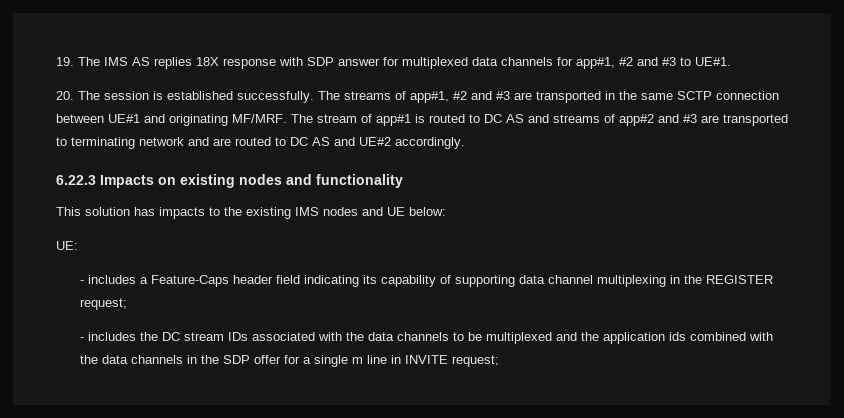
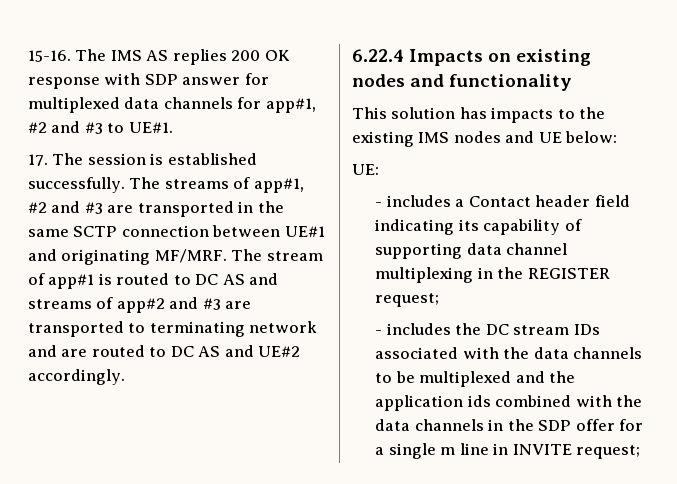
[56,57,74,66] 19. -> [28,50,71,62] 15-16.
[196,57,219,66] 18X -> [231,50,290,61] 200 OK
[56,91,74,100] 20. -> [28,154,48,166] 17.
[56,175,96,185] 6.22.3 -> [352,49,404,62] 6.22.4
[150,275,229,287] Feature-Caps -> [468,196,531,207] Contact

